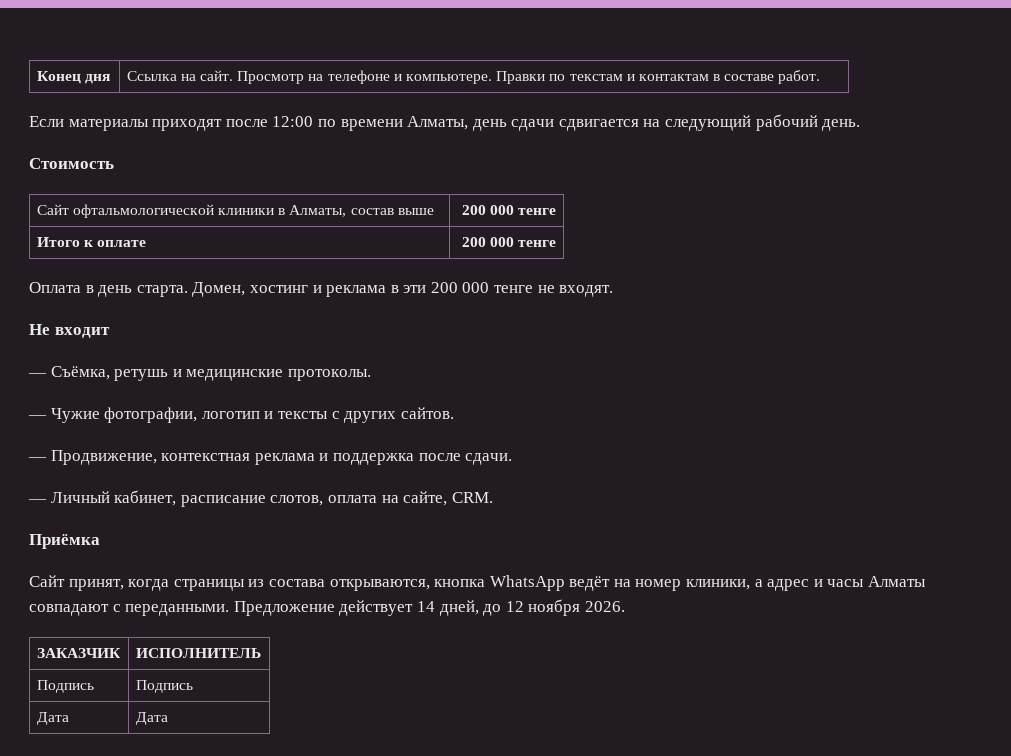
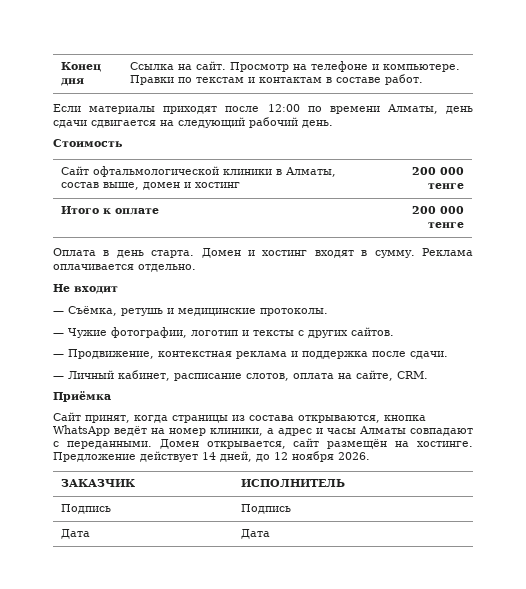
[397,208,434,215] выше -> [103,182,241,190] выше, домен и хостинг
[192,282,614,297] Домен, хостинг и реклама в эти 200 000 тенге не входят. -> [201,248,473,258] [53,264,196,272] Домен и хостинг входят в сумму. Реклама оплачивается отдельно.
(230, 610) none -> [159,438,473,449] Домен открывается, сайт размещён на хостинге.

